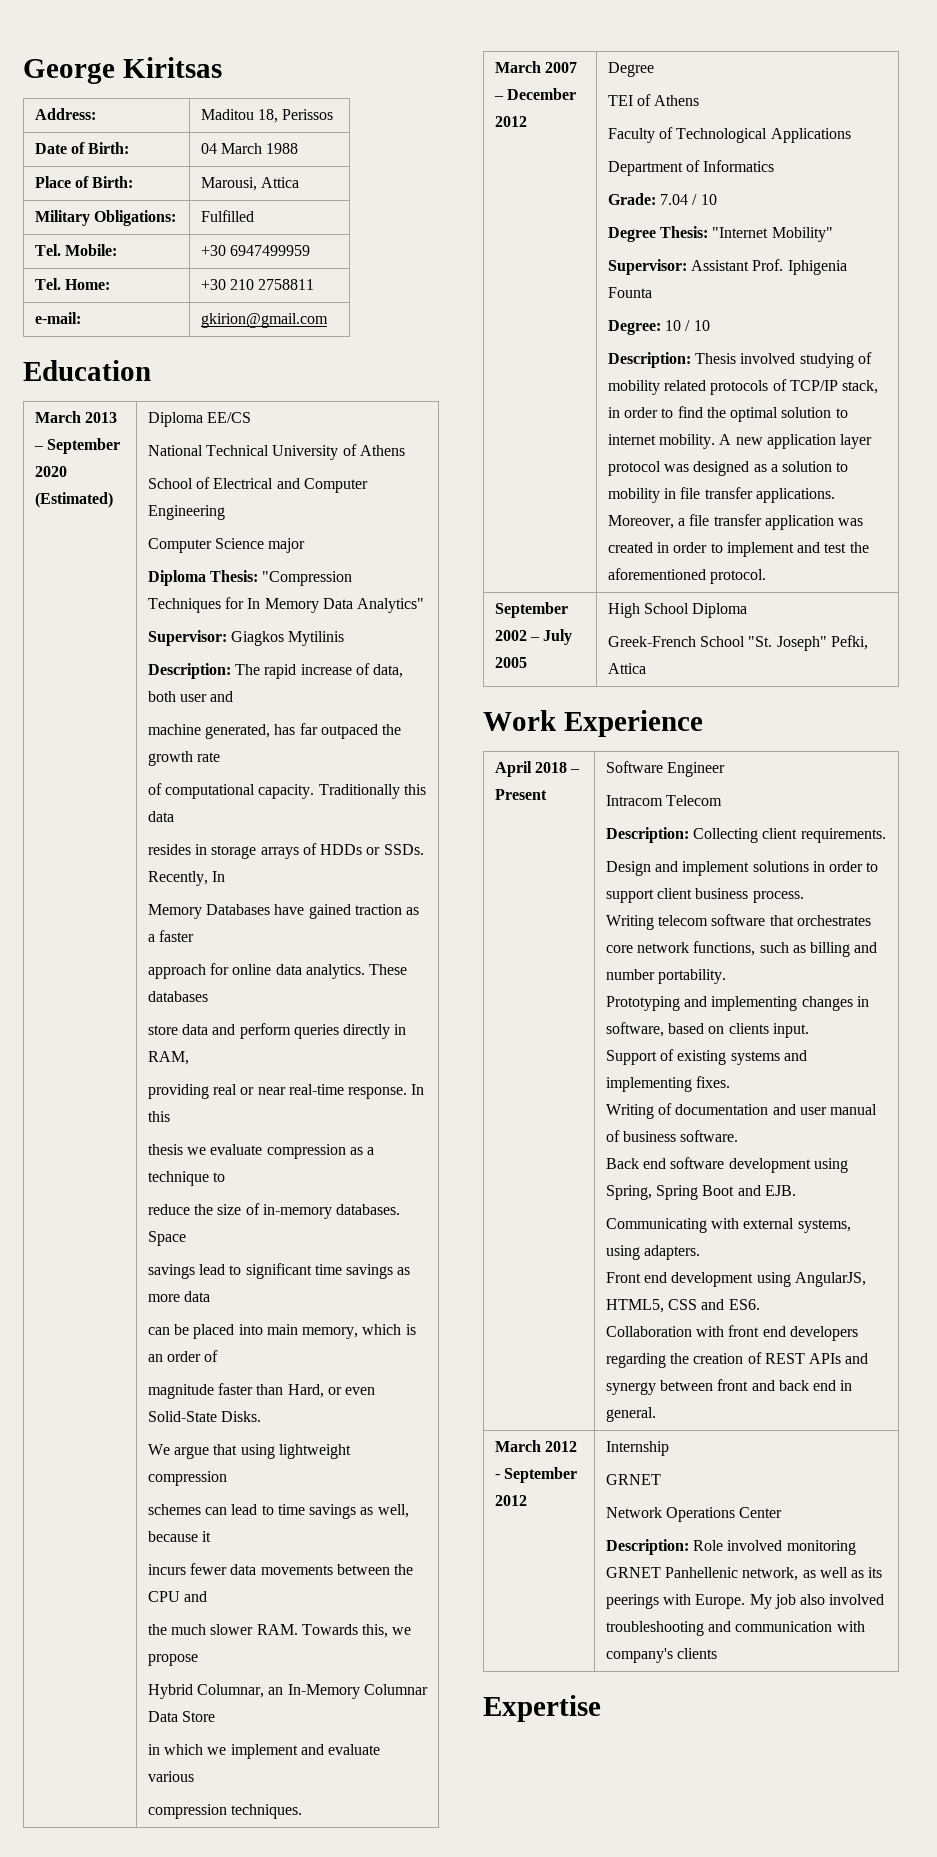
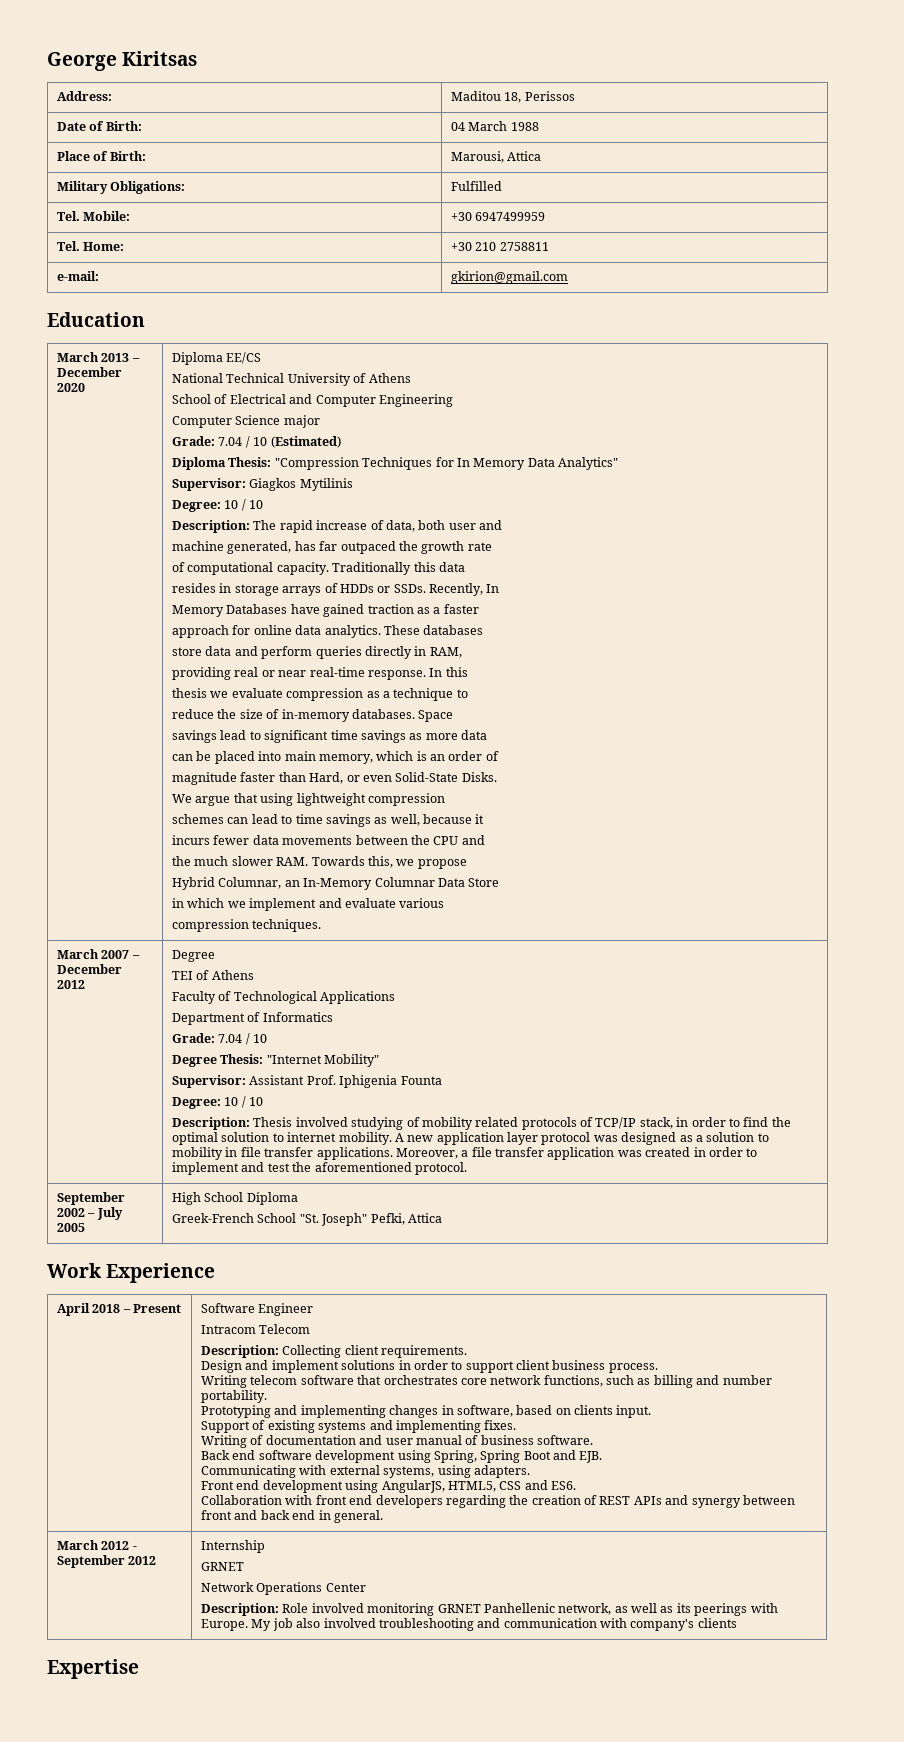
[46,438,120,454] September -> [56,367,122,377] December
[34,492,113,508] (Estimated) -> (85, 387) none
(306, 545) none -> [171,436,341,448] // Grade: 7.04 / 10 (Estimated)
(345, 638) none -> [171,499,264,512] // Degree: 10 / 10

